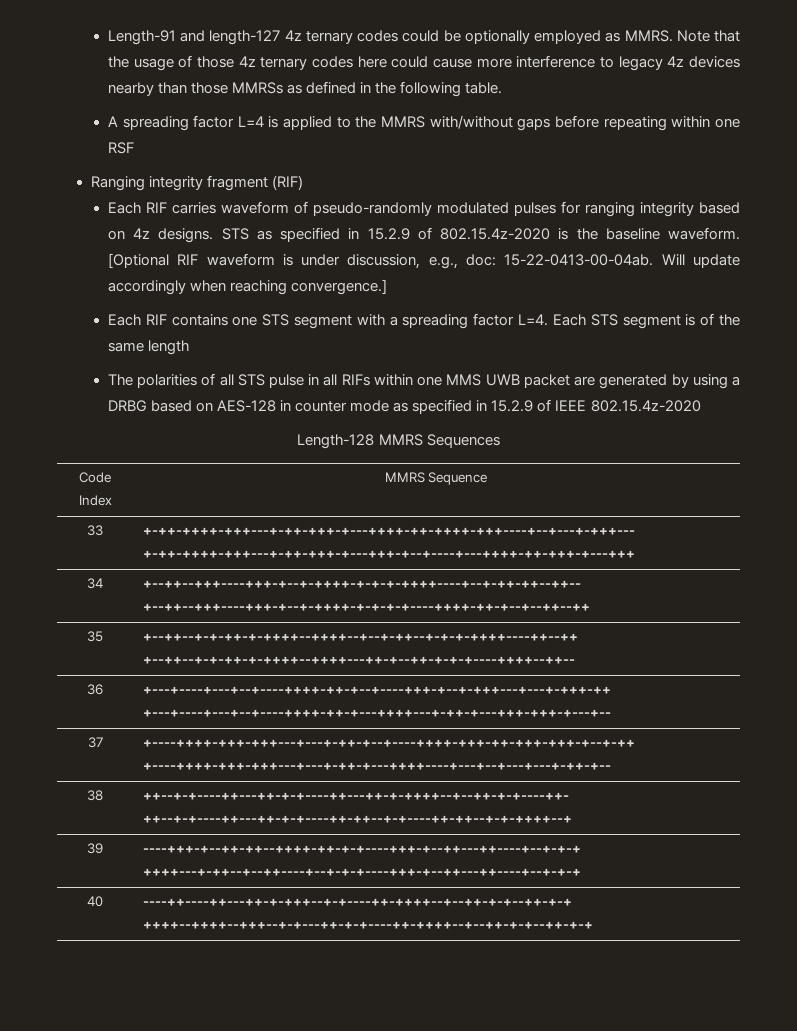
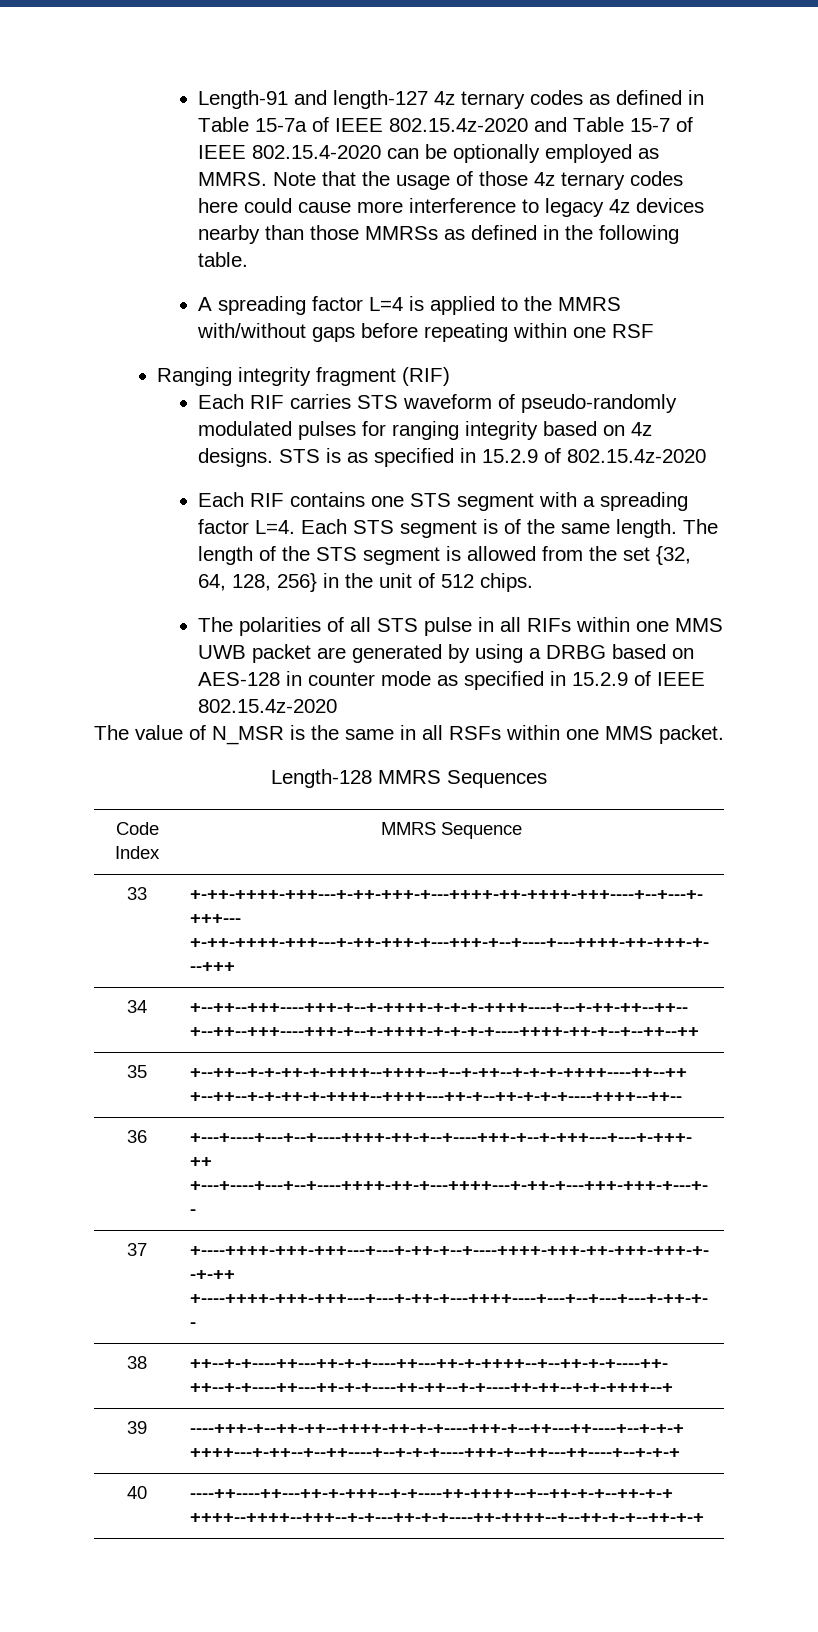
[402,30,440,42] could -> [588,90,704,105] [197,117,693,132] [197,145,419,159] as defined in Table 15-7a of IEEE 802.15.4z-2020 and Table 15-7 of IEEE 802.15.4-2020 can
(216, 208) none -> [356,395,398,409] STS
(249, 234) none -> [325,448,341,463] is
[558,227,740,240] [107,253,741,269] [107,279,388,295] is the baseline waveform. [Optional RIF waveform is under discussion, e.g., doc: 15-22-0413-00-04ab. Will update accordingly when reaching convergence.] -> (706, 456) none
(144, 347) none -> [615,519,718,538] length. The
(189, 347) none -> [258,546,691,565] [197,573,533,592] of the STS segment is allowed from the set {32, 64, 128, 256} in the unit of 512 chips.
(701, 406) none -> [94,725,724,745] // The value of N_MSR is the same in all RSFs within one MMS packet.

